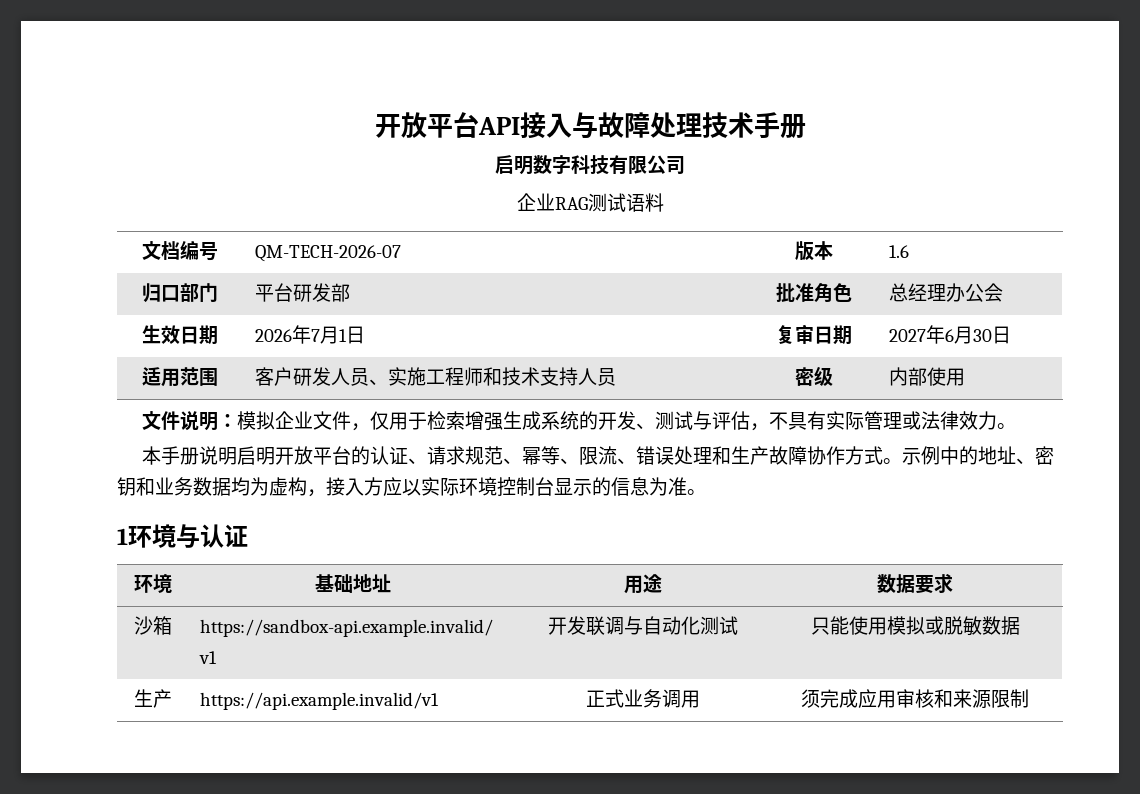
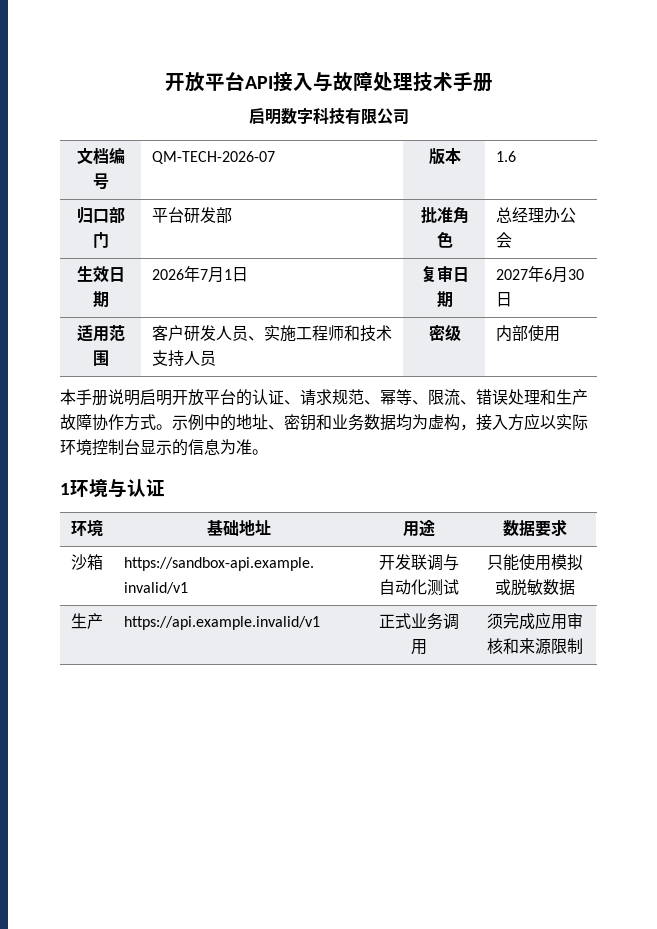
[516,193,664,212] // 企业RAG测试语料 -> (409, 117) none
[141,411,1016,431] // 文件说明：模拟企业文件，仅用于检索增强生成系统的开发、测试与评估，不具有实际管理或法律效力。 -> (560, 334) none

